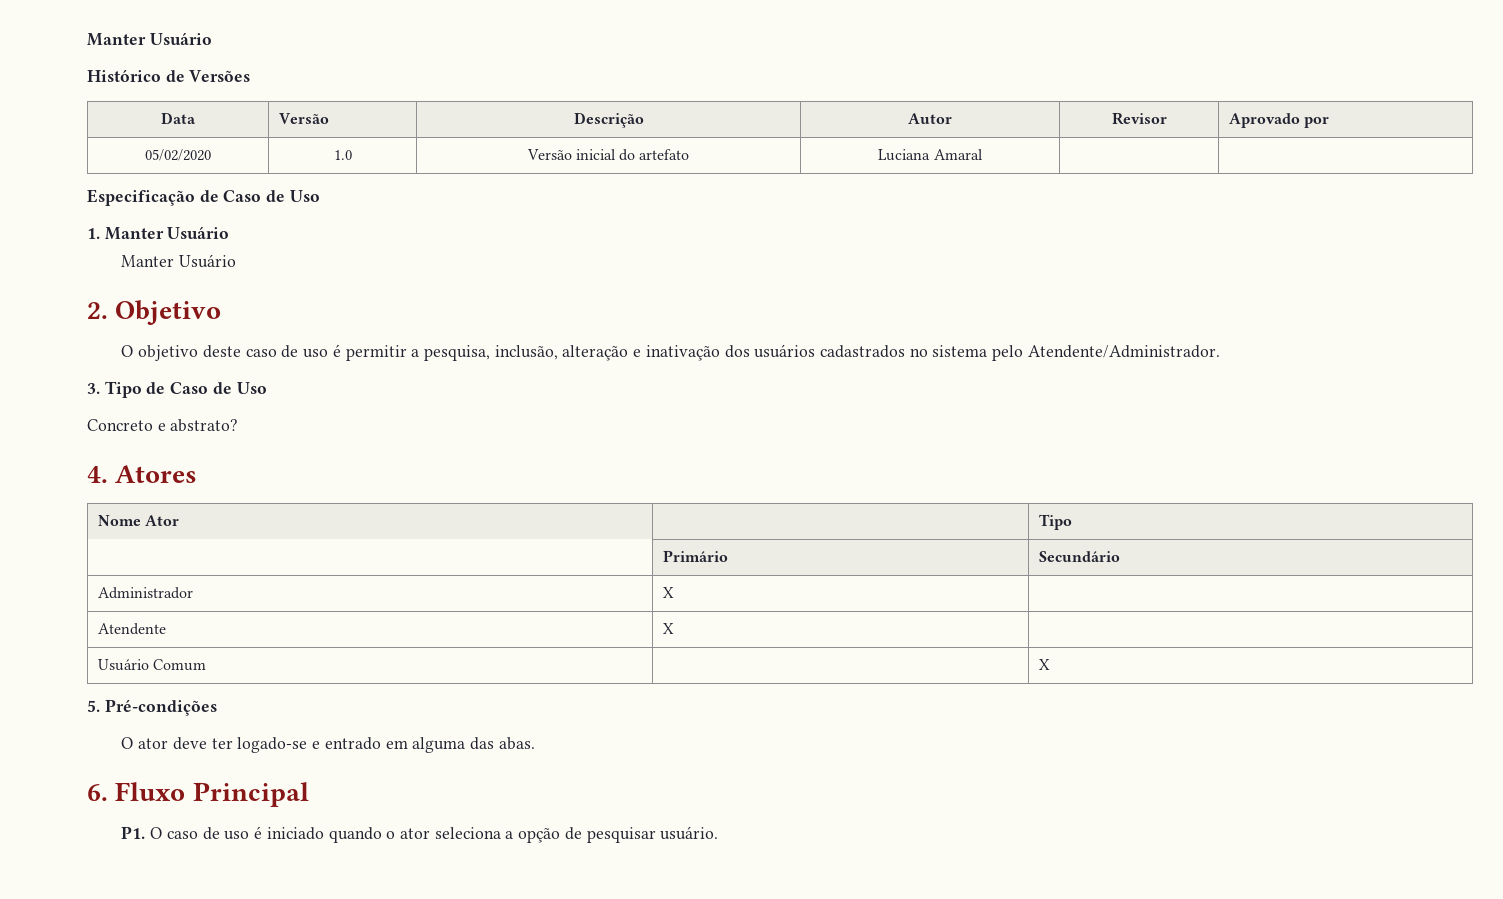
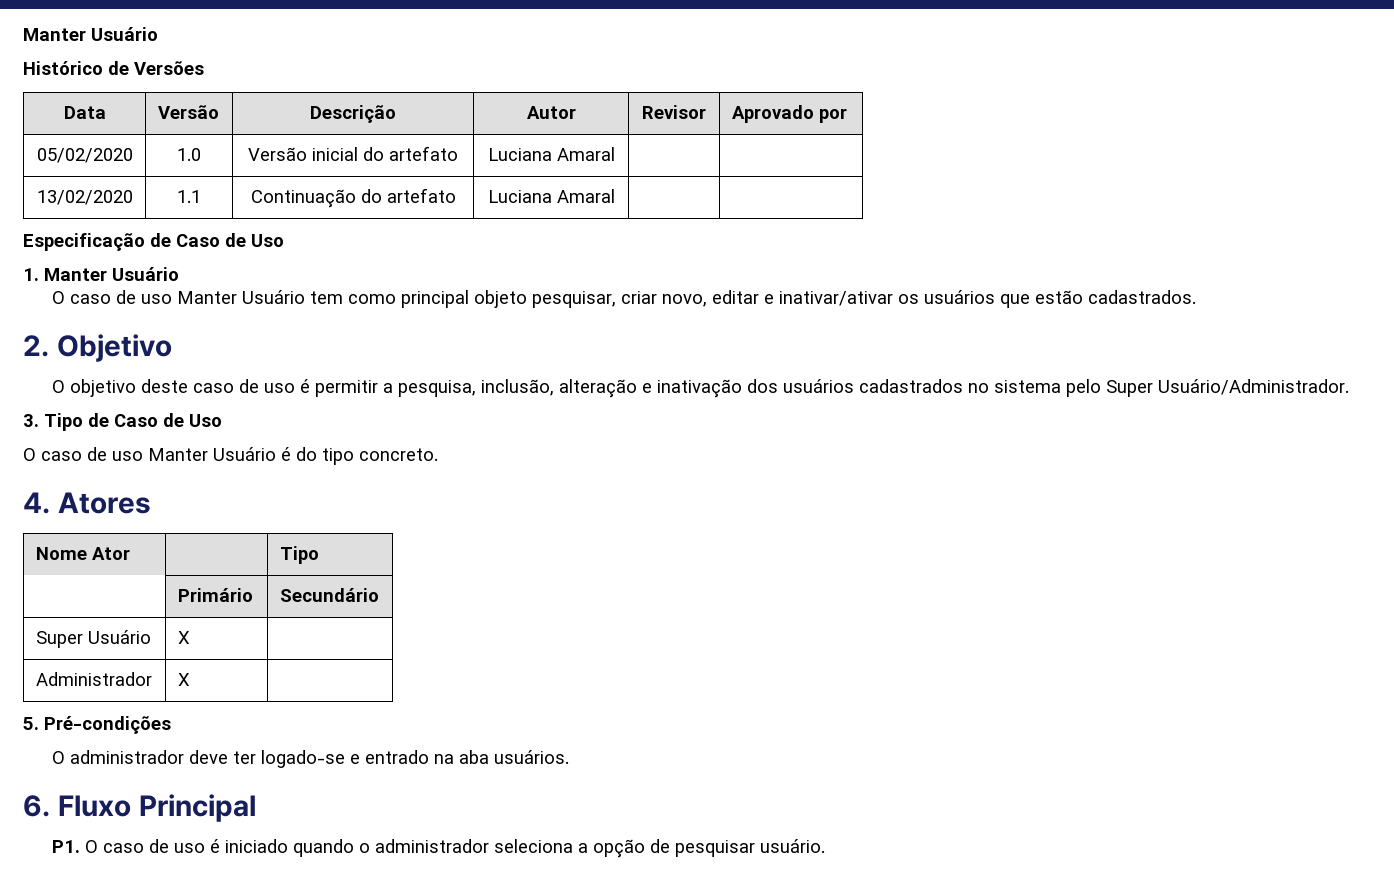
(983, 154) none -> [36,190,133,205] [177,190,201,203] [250,188,456,208] [487,189,615,203] // 13/02/2020 | 1.1 | Continuação do artefato | Luciana Amaral | |
[121,254,237,268] Manter Usuário -> [51,290,1196,308] O caso de uso Manter Usuário tem como principal objeto pesquisar, criar novo, editar e inativar/ativar os usuários que estão cadastrados.
[1027,345,1220,358] Atendente/Administrador. -> [1105,379,1349,397] Super Usuário/Administrador.
[87,419,239,432] Concreto e abstrato? -> [23,447,438,465] O caso de uso Manter Usuário é do tipo concreto.
(1121, 556) none -> [35,630,151,648] [177,631,190,644] // Super Usuário | X |
[98,623,167,635] [663,623,675,634] [98,659,207,671] [1039,659,1051,670] // Atendente | X | // Usuário Comum | | X -> (190, 679) none
[138,738,169,749] ator -> [69,750,184,764] administrador
[385,737,535,753] em alguma das abas. -> [433,750,569,764] na aba usuários.
[399,828,430,839] ator -> [374,839,489,853] administrador

